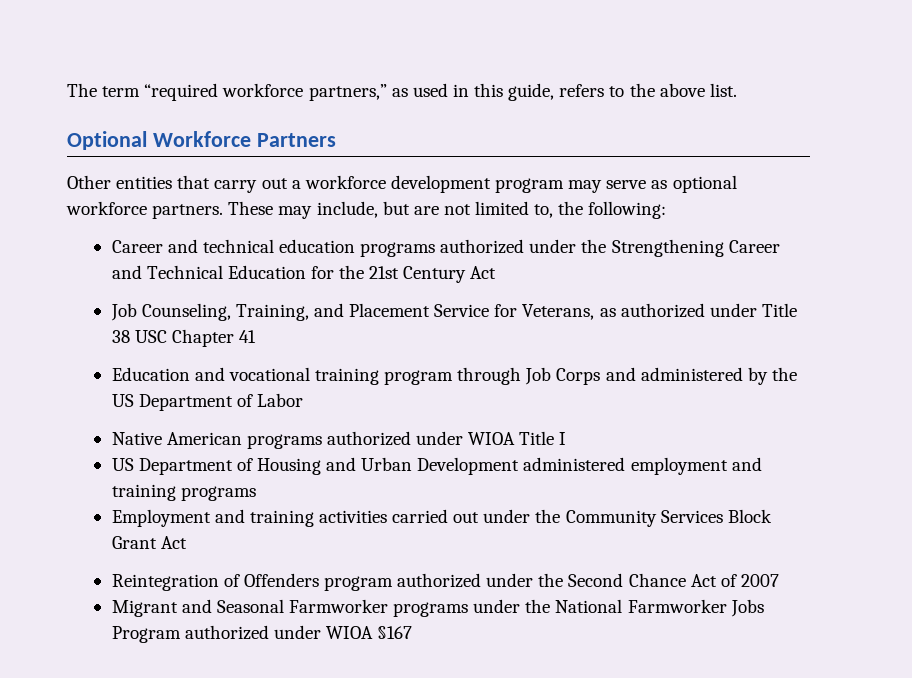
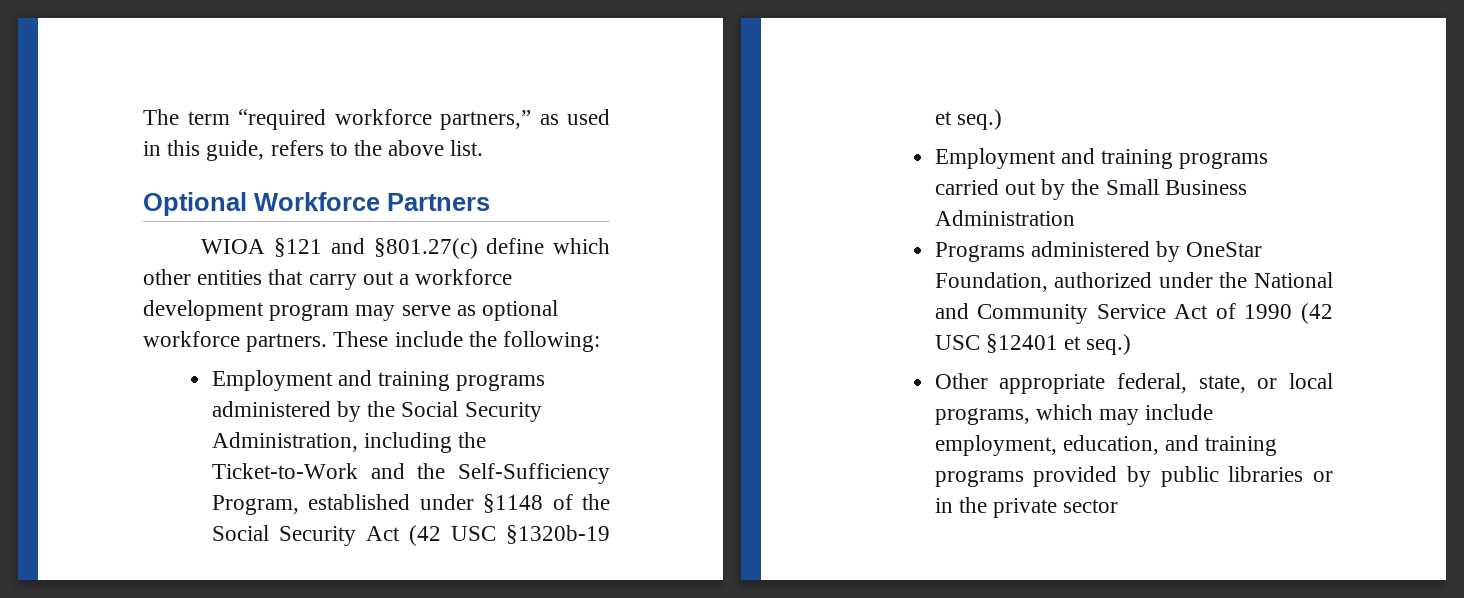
[67,175,111,189] Other -> [201,238,610,259] [143,269,191,285] WIOA §121 and §801.27(c) define which other
[278,201,667,219] [111,239,780,257] [111,265,497,283] [110,303,797,321] [111,329,256,347] [111,367,797,385] [111,393,303,411] [111,431,567,449] [111,457,762,475] [111,484,256,501] [111,509,772,527] [111,536,187,549] [111,573,779,591] [111,599,764,617] [111,625,413,643] may include, but are not limited to, the following: // Career and technical education programs authorized under the Strengthening Career and Technical Education for the 21st Century Act // Job Counseling, Training, and Placement Service for Veterans, as authorized under Title 38 USC Chapter 41 // Education and vocational training program through Job Corps and administered by the US Department of Labor // Native American programs authorized under WIOA Title I // US Department of Housing and Urban Development administered employment and training programs // Employment and training activities carried out under the Community Services Block Grant Act // Reintegration of Offenders program authorized under the Second Chance Act of 2007 // Migrant and Seasonal Farmworker programs under the National Farmworker Jobs Program authorized under WIOA §167 -> [394,331,601,352] [211,370,546,391] [211,401,542,422] [211,432,487,453] [211,463,610,484] [211,494,611,515] [211,525,610,546] [934,109,1002,130] [934,148,1269,169] [934,179,1247,200] [934,210,1075,226] [934,241,1263,262] [934,272,1333,292] [934,303,1333,324] [934,334,1132,355] [934,373,1333,394] [934,404,1214,425] [934,435,1278,456] [934,466,1333,487] [934,497,1119,518] include the following: // Employment and training programs administered by the Social Security Administration, including the Ticket-to-Work and the Self-Sufficiency Program, established under §1148 of the Social Security Act (42 USC §1320b-19 et seq.) // Employment and training programs carried out by the Small Business Administration // Programs administered by OneStar Foundation, authorized under the National and Community Service Act of 1990 (42 USC §12401 et seq.) // Other appropriate federal, state, or local programs, which may include employment, education, and training programs provided by public libraries or in the private sector

